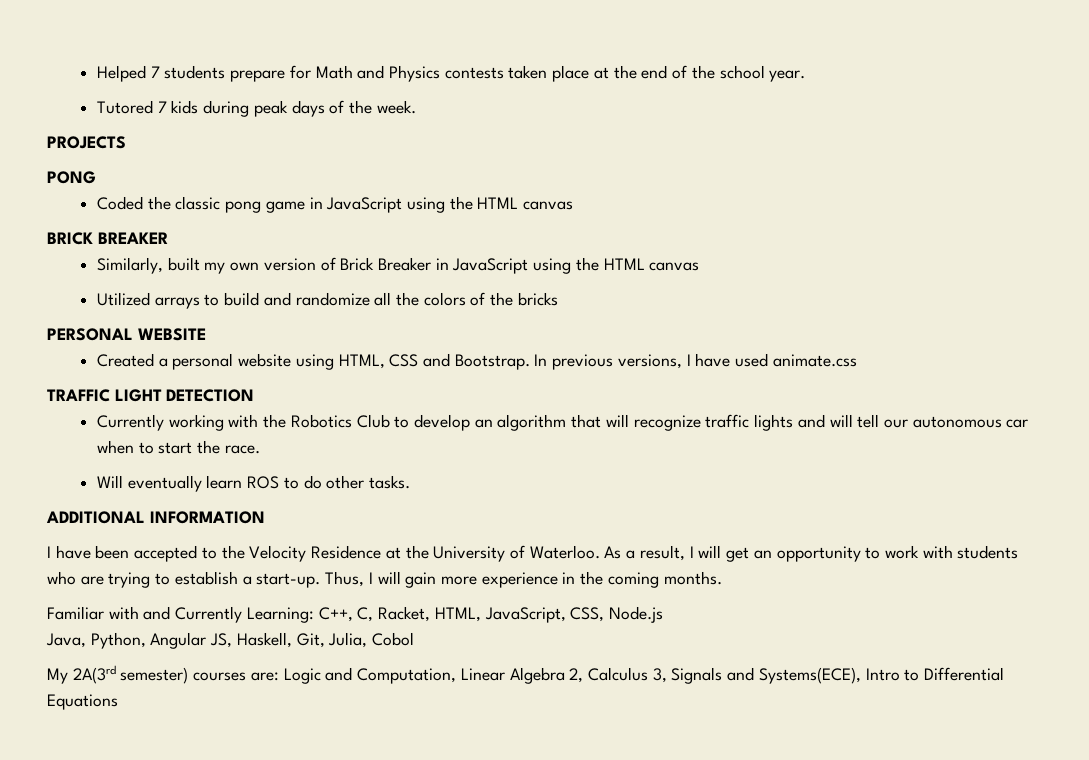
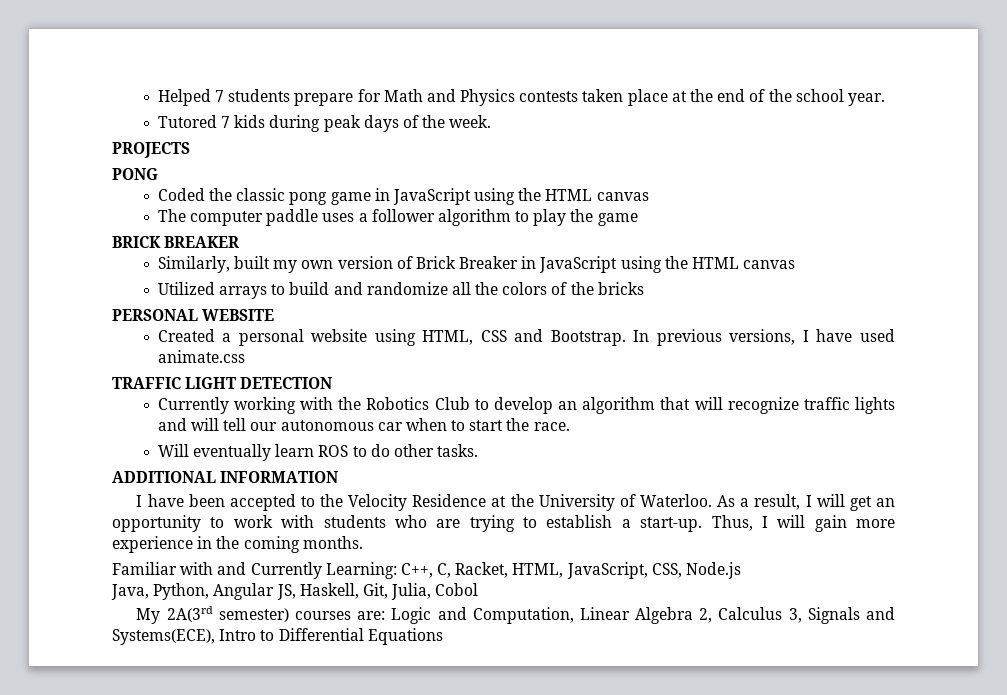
(574, 205) none -> [157,209,638,226] // The computer paddle uses a follower algorithm to play the game

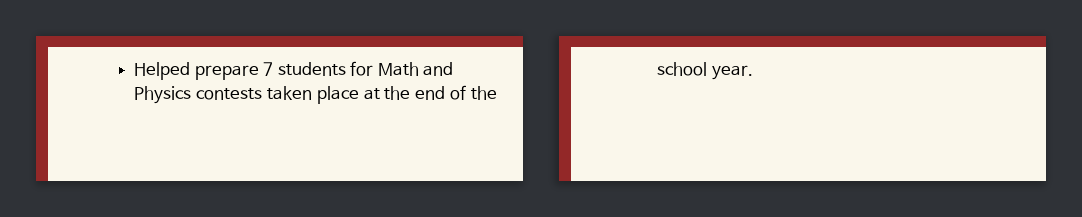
(211, 97) none -> [194,65,259,80] prepare
[294,93,354,106] prepare -> (346, 69) none
[157,115,492,132] [112,142,190,158] [112,168,158,180] [157,188,649,205] [157,209,638,226] [112,236,241,248] [157,256,796,273] [157,282,644,299] [112,309,275,321] [157,329,896,346] [157,350,245,363] [112,377,333,389] [157,397,896,414] [157,418,570,431] [157,444,479,461] [112,471,339,483] [136,494,895,511] [112,515,895,532] [112,536,363,553] [112,562,742,579] [111,583,479,600] [136,606,895,624] [112,628,443,645] // Tutored 7 kids during peak days of the week. // PROJECTS // PONG // Coded the classic pong game in JavaScript using the HTML canvas // The computer paddle uses a follower algorithm to play the game // BRICK BREAKER // Similarly, built my own version of Brick Breaker in JavaScript using the HTML canvas // Utilized arrays to build and randomize all the colors of the bricks // PERSONAL WEBSITE // Created a personal website using HTML, CSS and Bootstrap. In previous versions, I have used animate.css // TRAFFIC LIGHT DETECTION // Currently working with the Robotics Club to develop an algorithm that will recognize traffic lights and will tell our autonomous car when to start the race. // Will eventually learn ROS to do other tasks. // ADDITIONAL INFORMATION // I have been accepted to the Velocity Residence at the University of Waterloo. As a result, I will get an opportunity to work with students who are trying to establish a start-up. Thus, I will gain more experience in the coming months. // Familiar with and Currently Learning: C++, C, Racket, HTML, JavaScript, CSS, Node.js // Java, Python, Angular JS, Haskell, Git, Julia, Cobol // My 2A(3rd semester) courses are: Logic and Computation, Linear Algebra 2, Calculus 3, Signals and Systems(ECE), Intro to Differential Equations -> (753, 72) none

